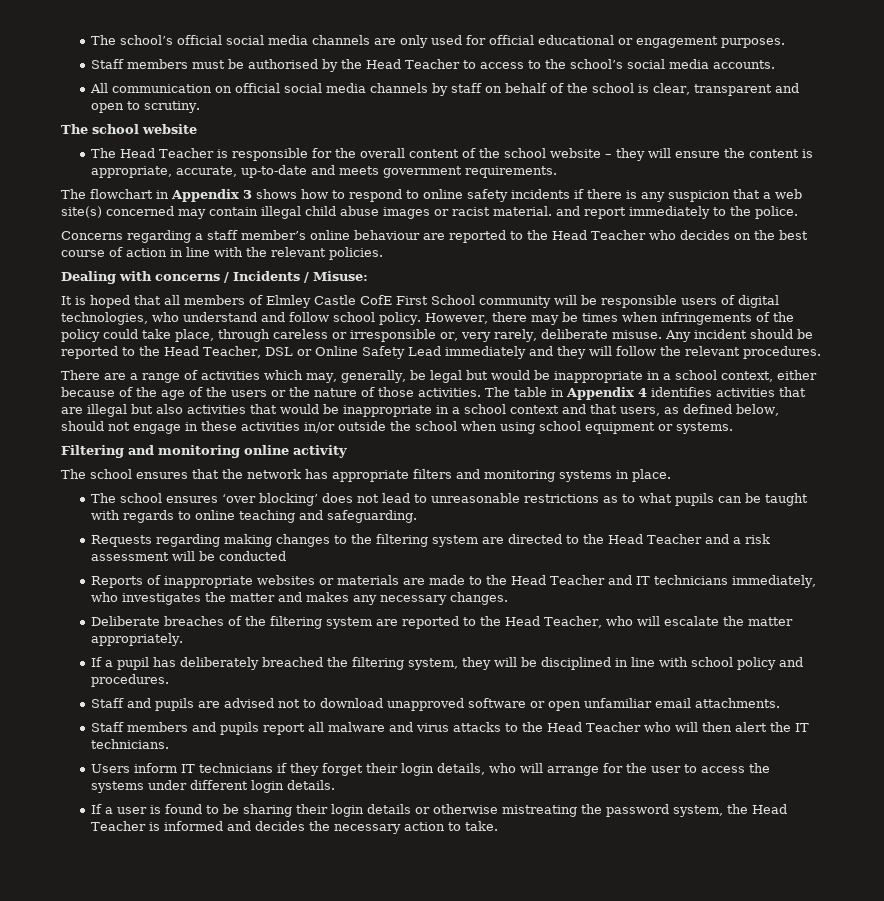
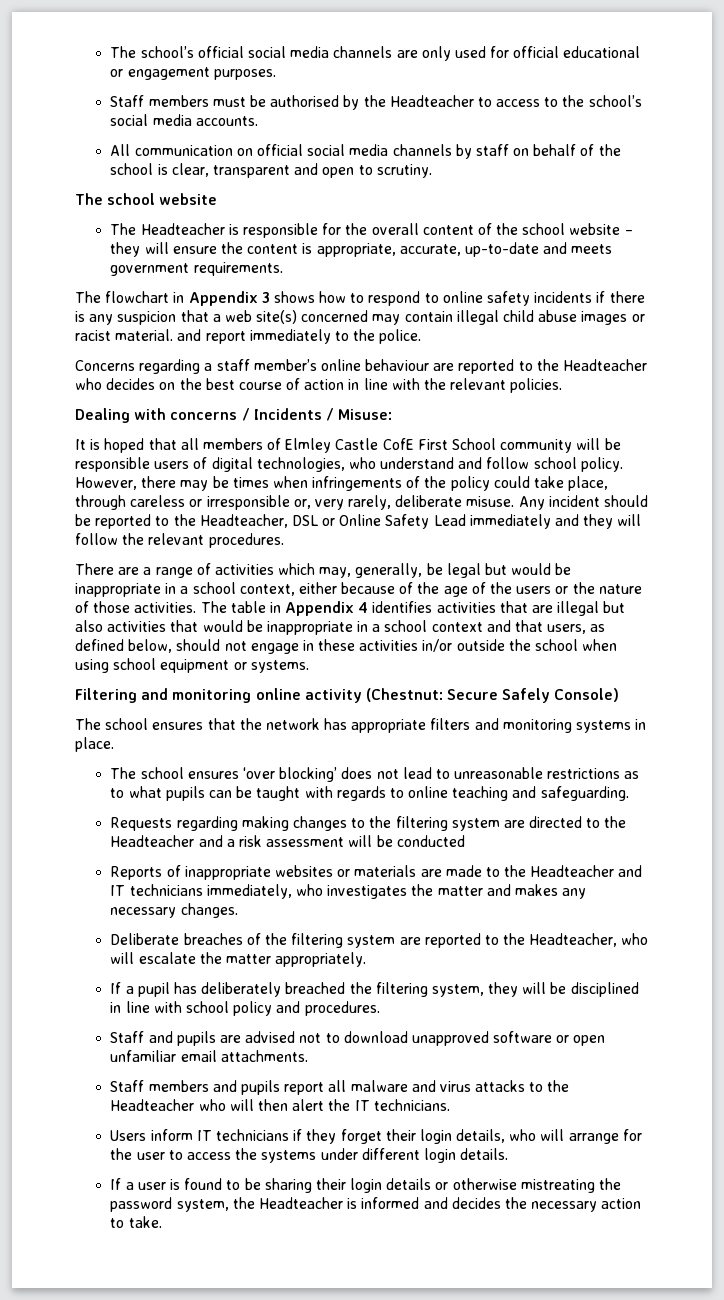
[366,59,461,69] Head Teacher -> [389,95,474,107] Headteacher
[120,148,215,158] Head Teacher -> [140,223,225,235] Headteacher
[552,230,646,240] Head Teacher -> [563,359,648,371] Headteacher
[164,346,261,358] Head Teacher, -> [199,514,288,528] Headteacher,
(347, 451) none -> [365,688,620,703] (Chestnut: Secure Safely Console)
[608,534,703,544] Head Teacher -> [110,835,195,847] Headteacher
[511,575,606,585] Head Teacher -> [530,865,615,877] Headteacher
[505,616,603,628] Head Teacher, -> [529,933,618,947] Headteacher,
[547,722,642,732] Head Teacher -> [110,1099,195,1111] Headteacher
[752,804,788,814] [91,821,147,831] Head Teacher -> [258,1197,343,1209] Headteacher

